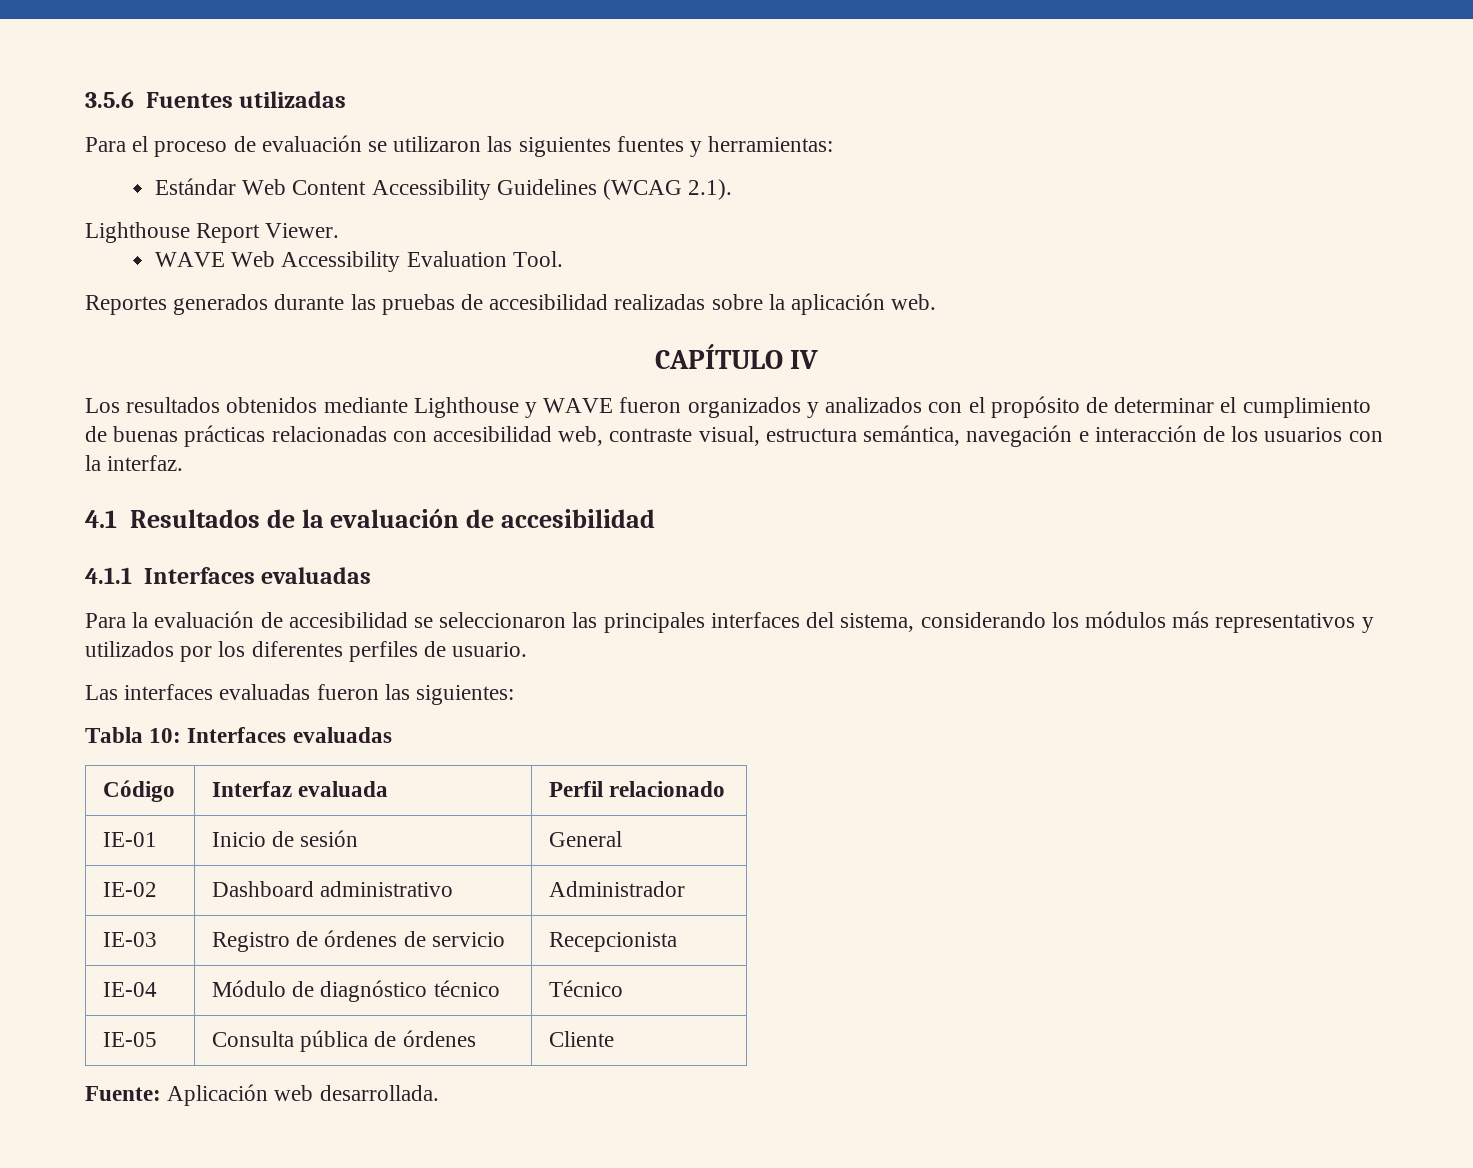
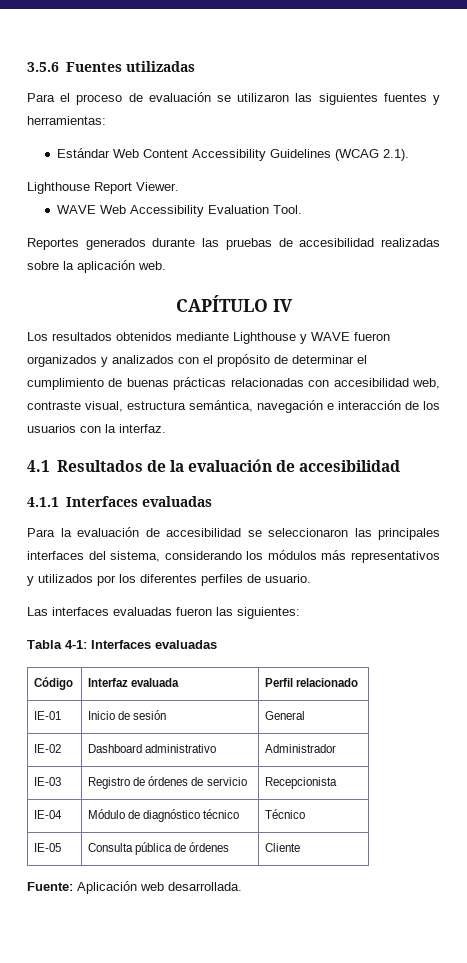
[149,728,182,743] 10: -> [65,640,87,649] 4-1:

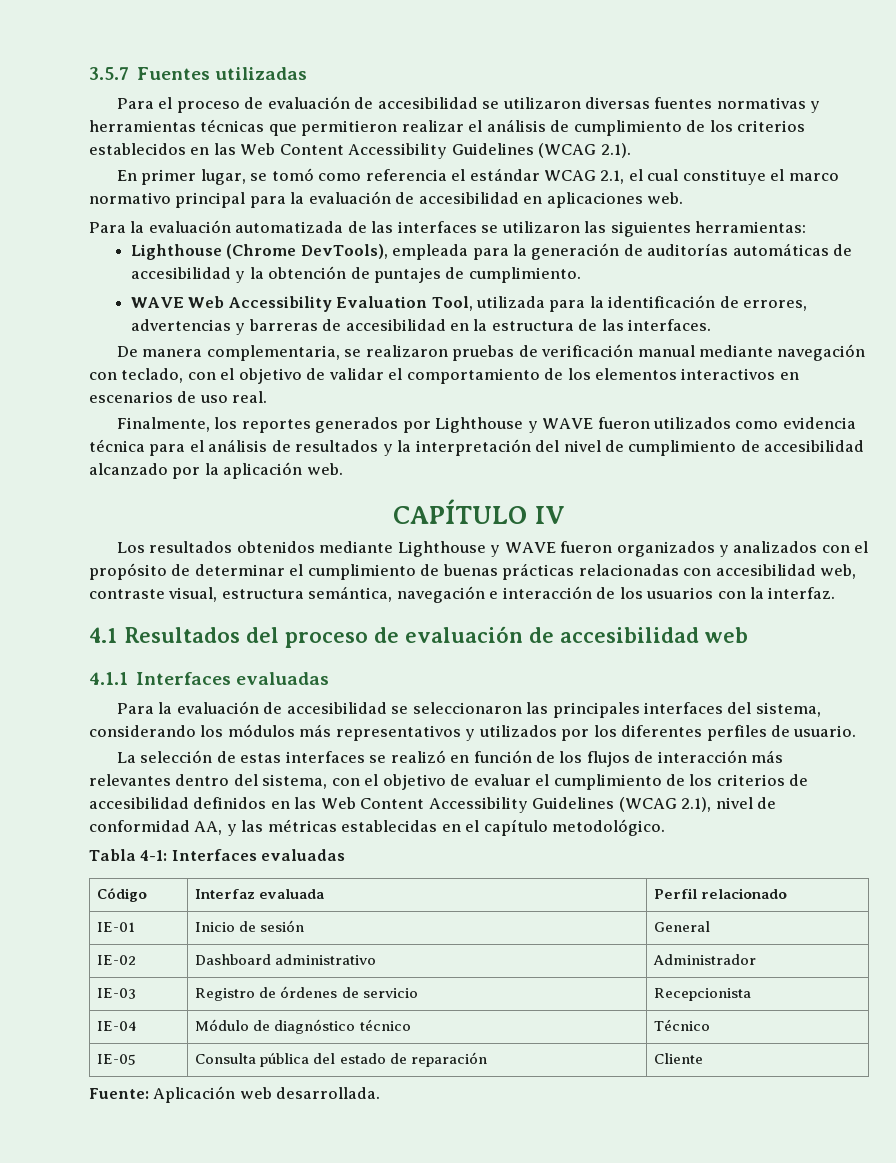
[27,62,59,72] 3.5.6 -> [89,67,129,80] 3.5.7
[217,93,440,105] [27,116,106,125] [56,148,110,158] se utilizaron las siguientes fuentes y herramientas: // Estándar -> [354,97,821,113] [89,119,806,136] [89,143,236,155] de accesibilidad se utilizaron diversas fuentes normativas y herramientas técnicas que permitieron realizar el análisis de cumplimiento de los criterios establecidos en las
[27,182,179,194] [56,205,302,217] [27,238,441,250] [27,261,59,270] Lighthouse Report Viewer. // WAVE Web Accessibility Evaluation Tool. // Reportes generados durante las pruebas de accesibilidad realizadas sobre -> [116,168,839,185] [89,191,684,208] [89,220,807,237] [130,243,853,260] [130,266,581,283] [130,295,808,312] [130,319,712,335] [116,344,866,361] [89,368,799,384] [89,391,268,403] [116,417,856,433] [89,439,865,456] [89,463,201,479] En primer lugar, se tomó como referencia el estándar WCAG 2.1, el cual constituye el marco normativo principal para la evaluación de accesibilidad en aplicaciones web. // Para la evaluación automatizada de las interfaces se utilizaron las siguientes herramientas: // Lighthouse (Chrome DevTools), empleada para la generación de auditorías automáticas de accesibilidad y la obtención de puntajes de cumplimiento. // WAVE Web Accessibility Evaluation Tool, utilizada para la identificación de errores, advertencias y barreras de accesibilidad en la estructura de las interfaces. // De manera complementaria, se realizaron pruebas de verificación manual mediante navegación con teclado, con el objetivo de validar el comportamiento de los elementos interactivos en escenarios de uso real. // Finalmente, los reportes generados por Lighthouse y WAVE fueron utilizados como evidencia técnica para el análisis de resultados y la interpretación del nivel de cumplimiento de accesibilidad alcanzado por
[146,459,401,472] de la evaluación de accesibilidad -> [246,626,749,648] del proceso de evaluación de accesibilidad web
[27,607,300,619] Las interfaces evaluadas fueron las siguientes: -> [116,750,784,767] [89,774,809,790] [89,797,777,813] [89,819,666,836] La selección de estas interfaces se realizó en función de los flujos de interacción más relevantes dentro del sistema, con el objetivo de evaluar el cumplimiento de los criterios de accesibilidad definidos en las Web Content Accessibility Guidelines (WCAG 2.1), nivel de conformidad AA, y las métricas establecidas en el capítulo metodológico.
[174,842,230,852] de órdenes -> [313,1052,487,1067] del estado de reparación

